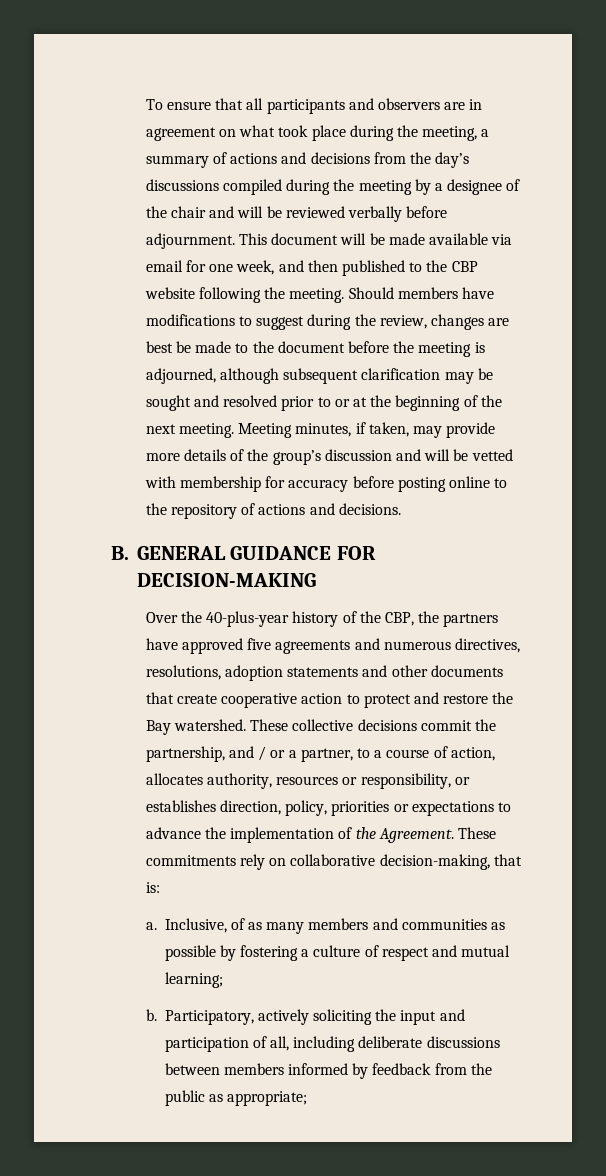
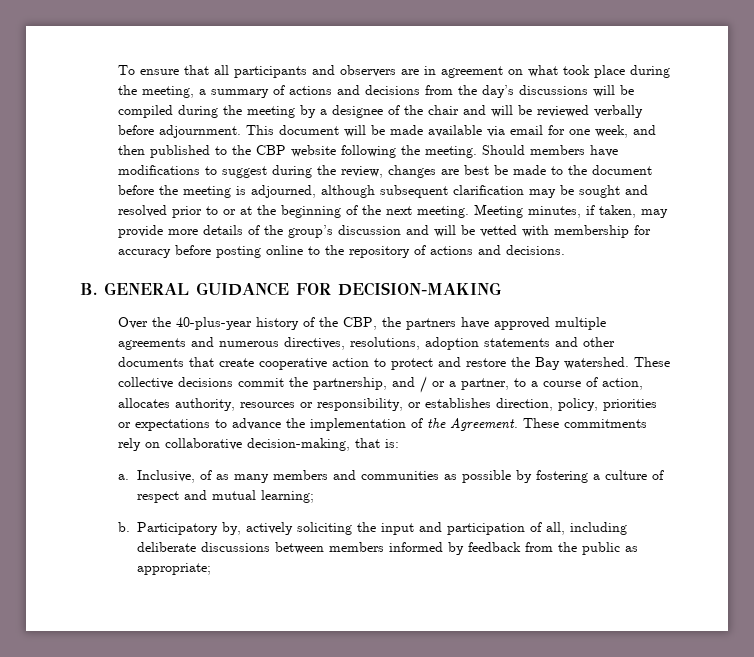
(219, 185) none -> [593,85,635,97] will be
[247,638,272,650] five -> [555,317,607,330] multiple
[164,1010,254,1025] Participatory, -> [137,522,242,535] Participatory by,

